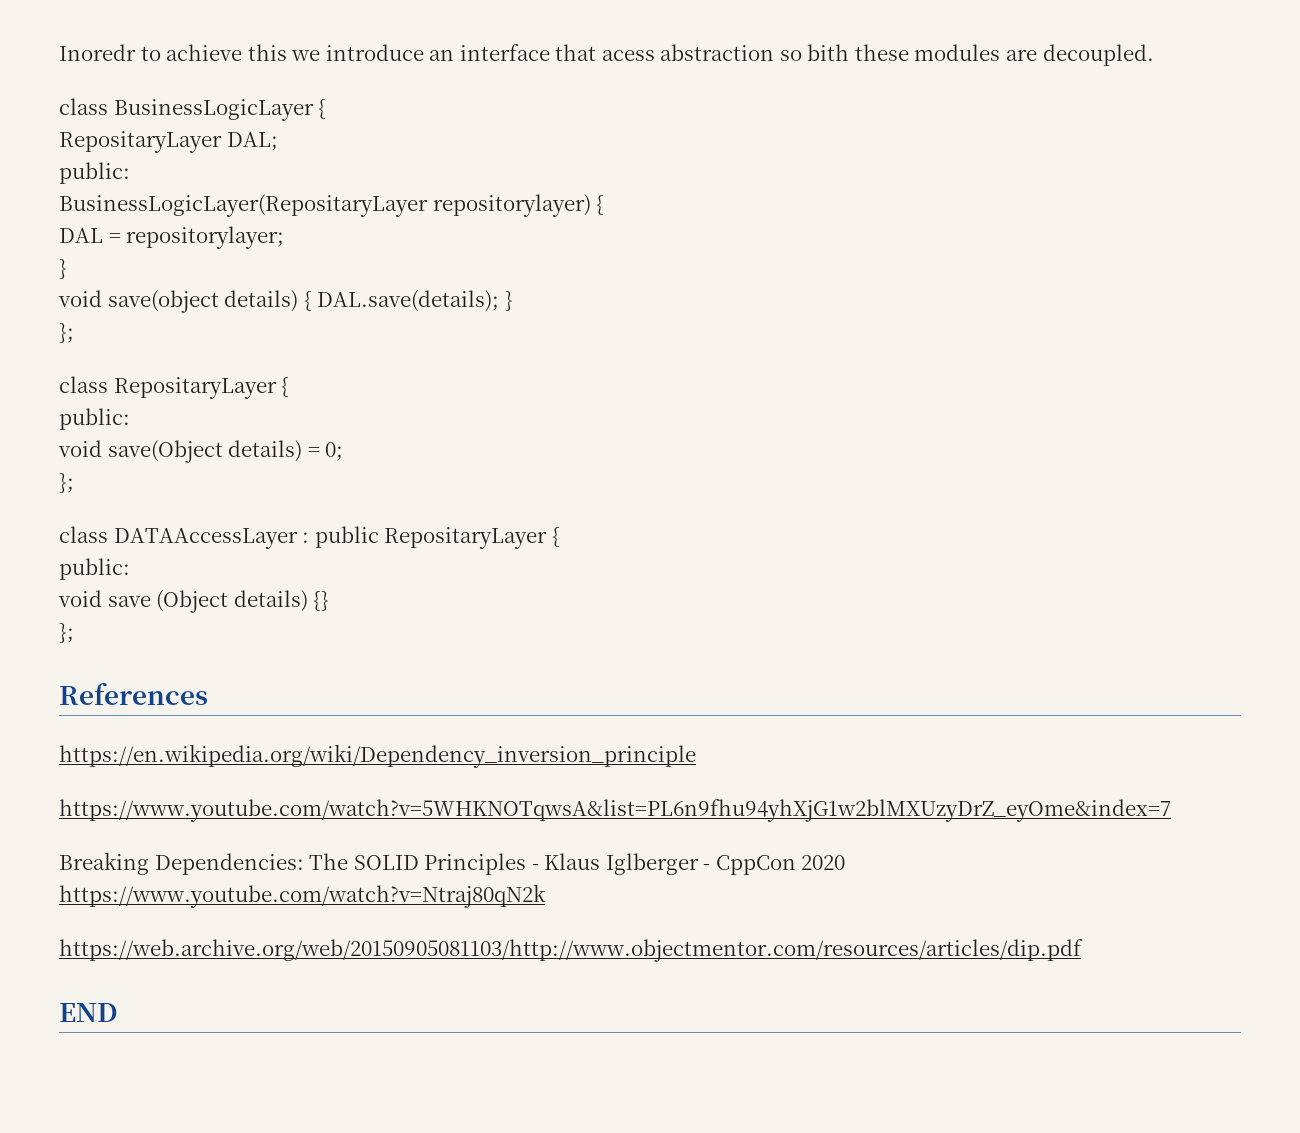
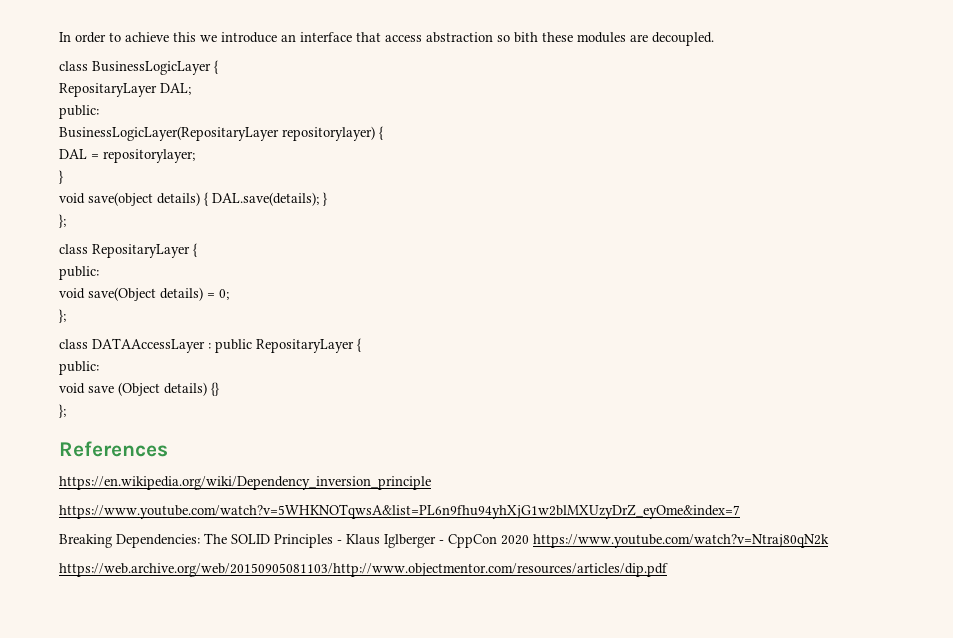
[59,44,136,61] Inoredr -> [59,32,106,43] In order
[601,50,655,61] acess -> [385,35,422,42] access
[59,1003,118,1022] // END -> (668, 570) none

